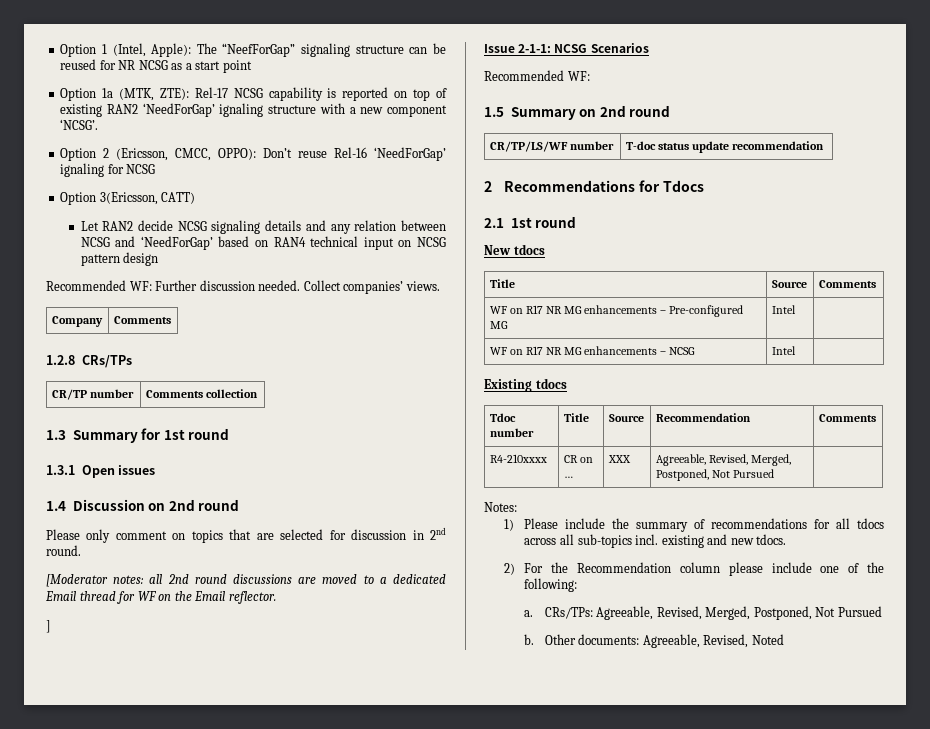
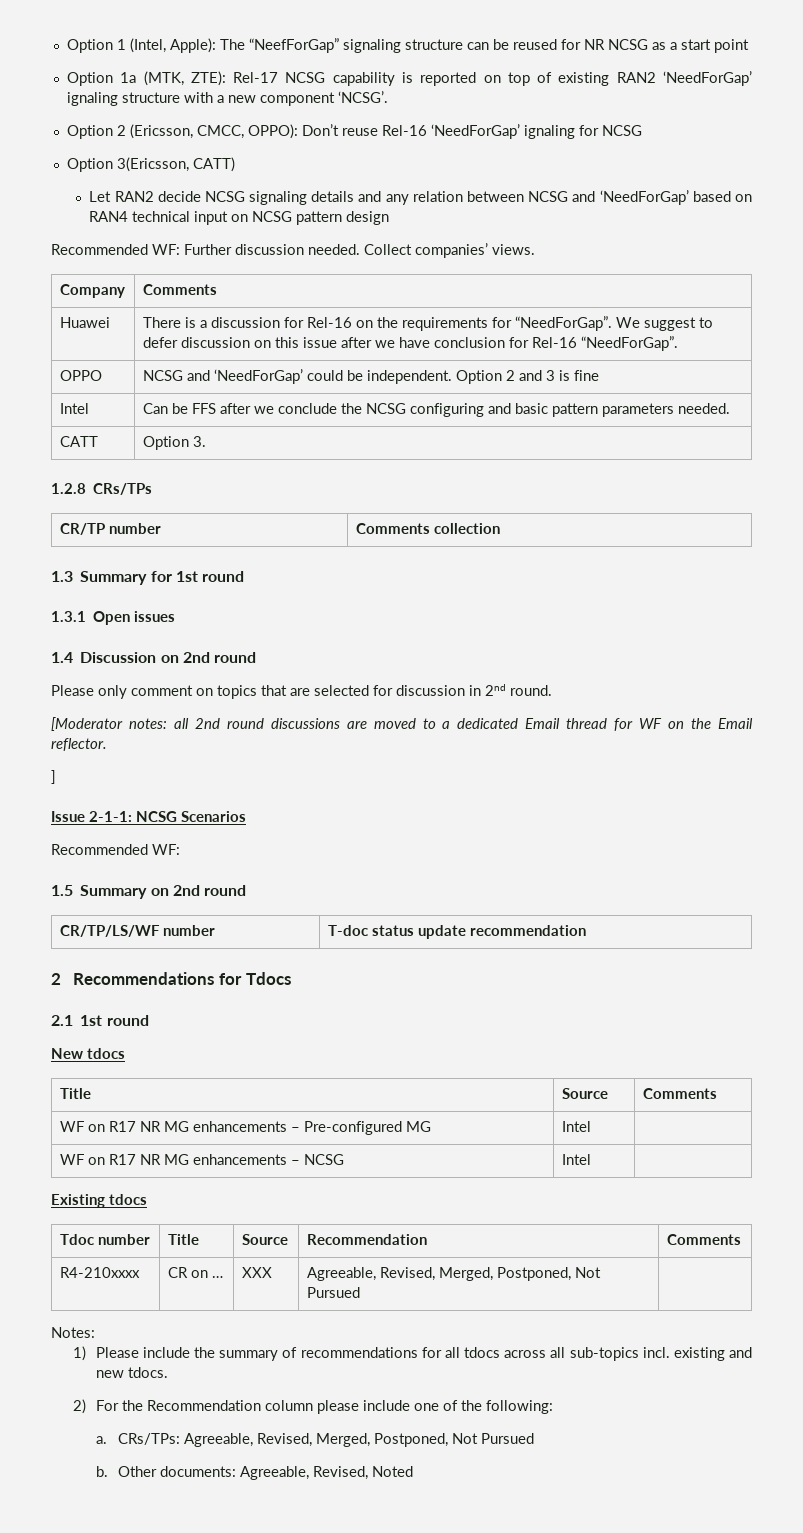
(171, 320) none -> [59,317,110,328] [142,316,713,331] [142,336,678,351] [59,370,102,381] [142,369,599,384] [59,403,89,414] [142,403,730,417] [59,436,98,447] [142,436,206,450] // Huawei | There is a discussion for Rel-16 on the requirements for “NeedForGap”. We suggest to defer discussion on this issue after we have conclusion for Rel-16 “NeedForGap”. // OPPO | NCSG and ‘NeedForGap’ could be independent. Option 2 and 3 is fine // Intel | Can be FFS after we conclude the NCSG configuring and basic pattern parameters needed. // CATT | Option 3.

